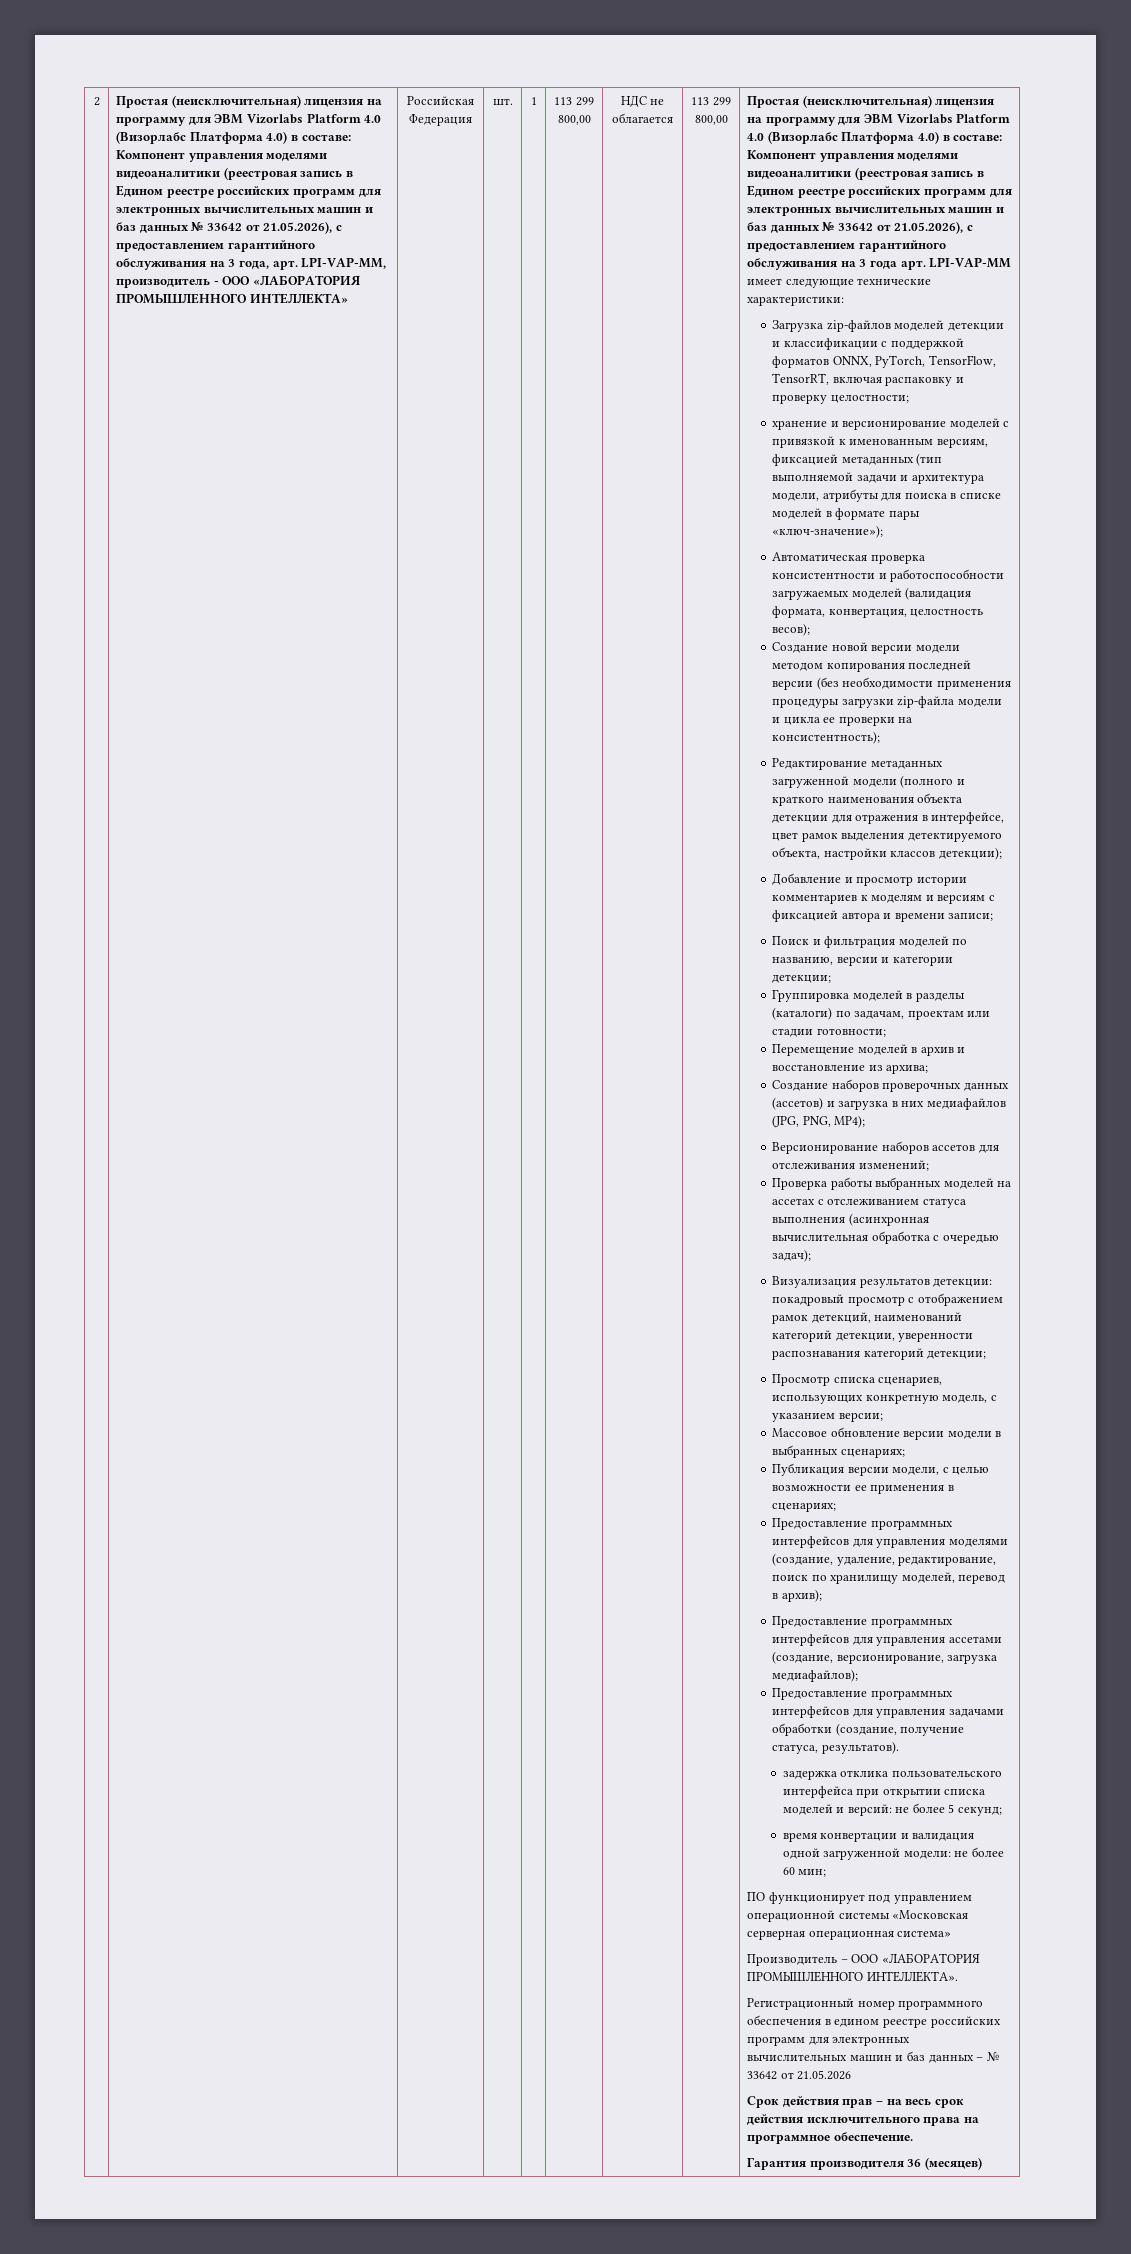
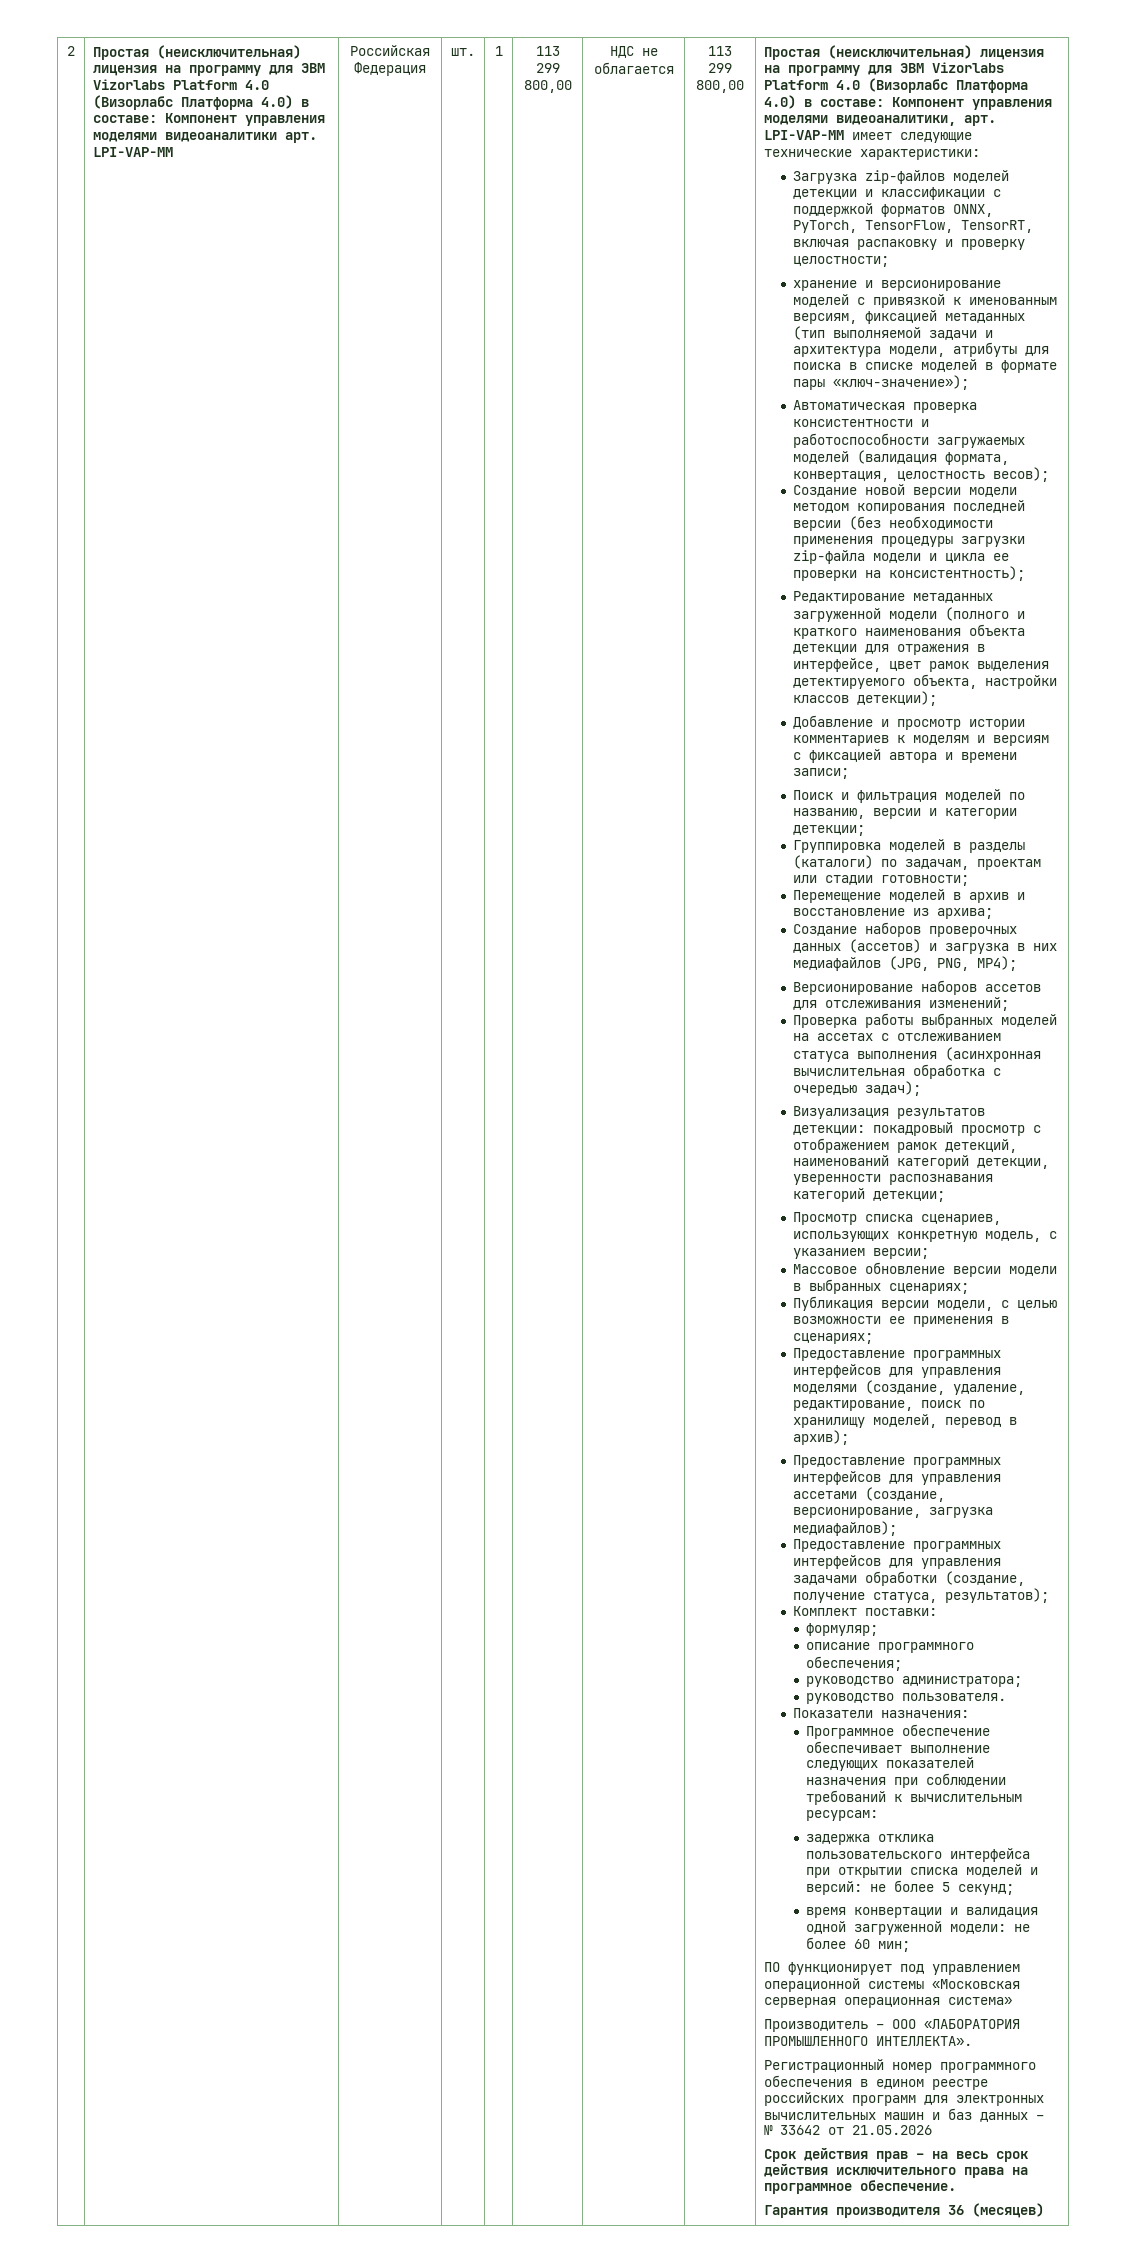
[223,167,353,180] [116,185,382,198] [116,206,373,216] [116,221,342,234] [116,240,315,252] [116,257,387,270] [116,275,361,288] [116,293,348,304] (реестровая запись в Едином реестре российских программ для электронных вычислительных машин и баз данных № 33642 от 21.05.2026), с предоставлением гарантийного обслуживания на 3 года, арт. LPI-VAP-MM, производитель - ООО «ЛАБОРАТОРИЯ ПРОМЫШЛЕННОГО ИНТЕЛЛЕКТА» -> [285,132,318,143] [93,147,174,157] арт. LPI-VAP-MM
[747,167,984,180] [747,185,1013,198] [747,206,1004,216] [747,221,973,234] [747,240,946,252] [747,258,897,270] видеоаналитики (реестровая запись в Едином реестре российских программ для электронных вычислительных машин и баз данных № 33642 от 21.05.2026), с предоставлением гарантийного обслуживания на 3 года -> [836,115,957,126] видеоаналитики,
[821,1741,899,1754] результатов). -> [944,1588,1049,1603] [792,1606,937,1616] [806,1623,879,1636] [806,1642,975,1653] [806,1656,903,1671] [806,1676,1023,1687] [806,1693,1007,1704] [792,1708,969,1718] [806,1724,991,1739] [806,1741,991,1753] [806,1757,975,1771] [806,1773,1007,1788] [806,1790,1023,1805] [806,1810,879,1821] результатов); // Комплект поставки: // формуляр; // описание программного обеспечения; // руководство администратора; // руководство пользователя. // Показатели назначения: // Программное обеспечение обеспечивает выполнение следующих показателей назначения при соблюдении требований к вычислительным ресурсам:

